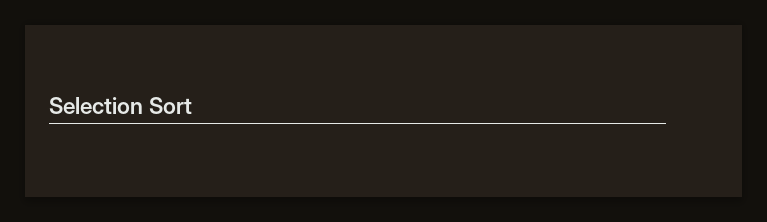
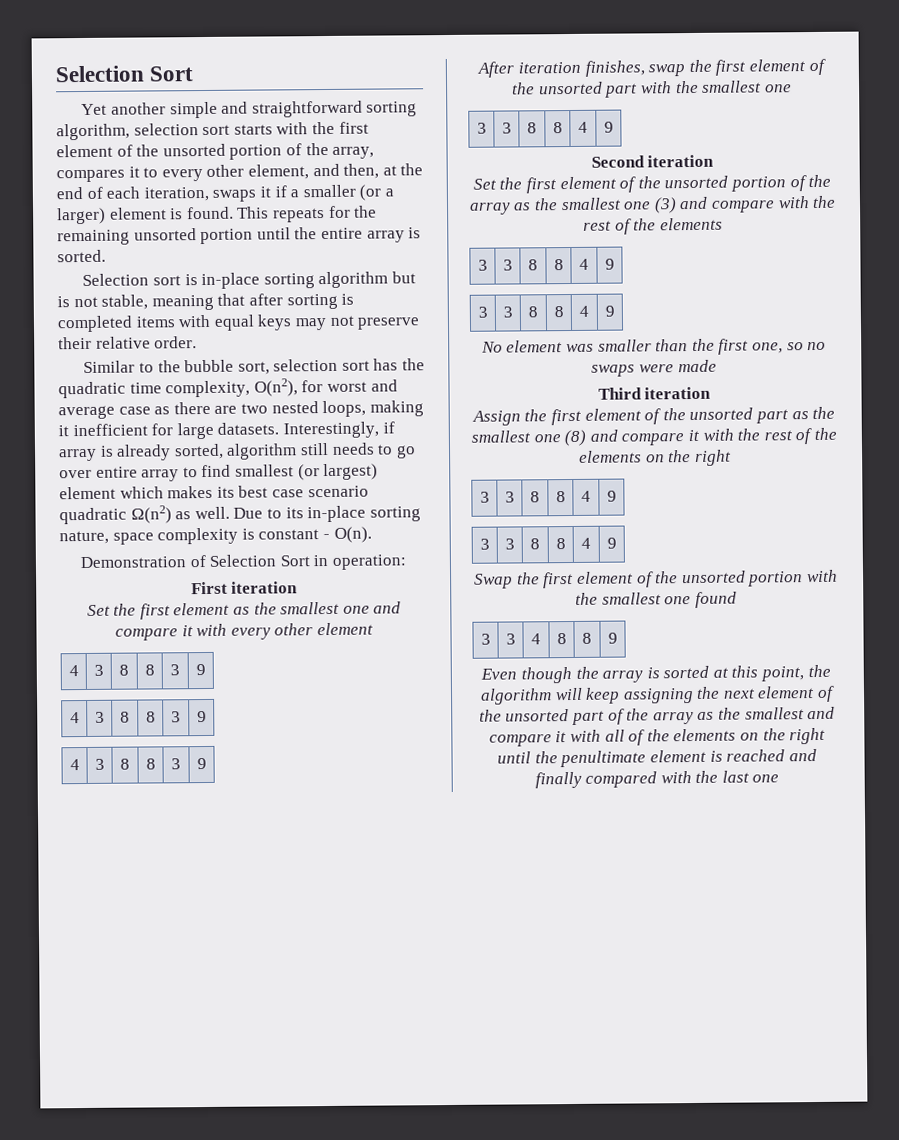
[49,97,193,114] Selection Sort -> [55,65,194,83] [81,100,418,119] [56,121,369,141] [56,142,375,160] [56,163,424,183] [56,184,394,202] [57,205,378,225] [57,227,422,246] [57,249,106,263] [82,271,416,290] [57,293,355,311] [57,314,421,333] [58,336,198,350] [83,358,426,375] [58,378,398,399] [58,400,424,420] [58,421,395,440] [58,442,416,462] [59,463,379,482] [59,485,369,500] [59,505,421,525] [59,526,372,545] [80,554,406,570] [190,581,299,595] [86,601,402,620] [115,622,374,641] [68,665,79,677] [93,664,104,676] [119,664,129,676] [144,664,155,676] [170,664,180,676] [195,664,206,676] [69,712,80,724] [94,711,105,723] [120,711,130,723] [145,711,156,723] [171,711,181,723] [196,711,207,723] [69,759,80,771] [94,758,105,770] [120,758,130,770] [145,758,156,770] [171,758,181,770] [196,757,207,770] [477,58,826,78] [512,80,792,98] [476,122,487,134] [501,122,512,134] [527,122,537,134] [552,122,563,134] [578,121,588,133] [603,121,614,133] [590,154,715,168] [472,174,832,194] [468,195,837,215] [583,217,723,235] [477,259,488,271] [502,259,513,271] [528,259,538,271] [553,259,564,271] [579,258,589,270] [604,258,615,270] [477,306,488,318] [502,306,513,318] [528,306,538,318] [553,306,564,318] [579,305,589,317] [604,305,615,317] [480,338,827,355] [591,359,717,377] [597,386,712,400] [471,406,836,426] [471,427,837,447] [579,449,732,466] [479,491,490,503] [504,491,515,503] [530,491,540,503] [555,491,566,503] [581,490,591,502] [606,490,617,502] [479,538,490,550] [504,538,515,550] [530,538,540,550] [555,538,566,550] [581,537,591,549] [606,537,617,549] [474,569,838,589] [575,591,737,608] [480,633,491,645] [505,633,516,645] [531,633,541,645] [556,633,567,645] [582,632,592,644] [607,632,618,644] [480,664,831,684] [479,685,836,705] [478,706,836,725] [488,727,827,747] [497,748,817,768] [534,770,780,789] Selection Sort // Yet another simple and straightforward sorting algorithm, selection sort starts with the first element of the unsorted portion of the array, compares it to every other element, and then, at the end of each iteration, swaps it if a smaller (or a larger) element is found. This repeats for the remaining unsorted portion until the entire array is sorted. // Selection sort is in-place sorting algorithm but is not stable, meaning that after sorting is completed items with equal keys may not preserve their relative order. // Similar to the bubble sort, selection sort has the quadratic time complexity, O(n2), for worst and average case as there are two nested loops, making it inefficient for large datasets. Interestingly, if array is already sorted, algorithm still needs to go over entire array to find smallest (or largest) element which makes its best case scenario quadratic Ω(n2) as well. Due to its in-place sorting nature, space complexity is constant - O(n). // Demonstration of Selection Sort in operation: // First iteration // Set the first element as the smallest one and compare it with every other element // 4 | 3 | 8 | 8 | 3 | 9 // 4 | 3 | 8 | 8 | 3 | 9 // 4 | 3 | 8 | 8 | 3 | 9 // After iteration finishes, swap the first element of the unsorted part with the smallest one // 3 | 3 | 8 | 8 | 4 | 9 // Second iteration // Set the first element of the unsorted portion of the array as the smallest one (3) and compare with the rest of the elements // 3 | 3 | 8 | 8 | 4 | 9 // 3 | 3 | 8 | 8 | 4 | 9 // No element was smaller than the first one, so no swaps were made // Third iteration // Assign the first element of the unsorted part as the smallest one (8) and compare it with the rest of the elements on the right // 3 | 3 | 8 | 8 | 4 | 9 // 3 | 3 | 8 | 8 | 4 | 9 // Swap the first element of the unsorted portion with the smallest one found // 3 | 3 | 4 | 8 | 8 | 9 // Even though the array is sorted at this point, the algorithm will keep assigning the next element of the unsorted part of the array as the smallest and compare it with all of the elements on the right until the penultimate element is reached and finally compared with the last one

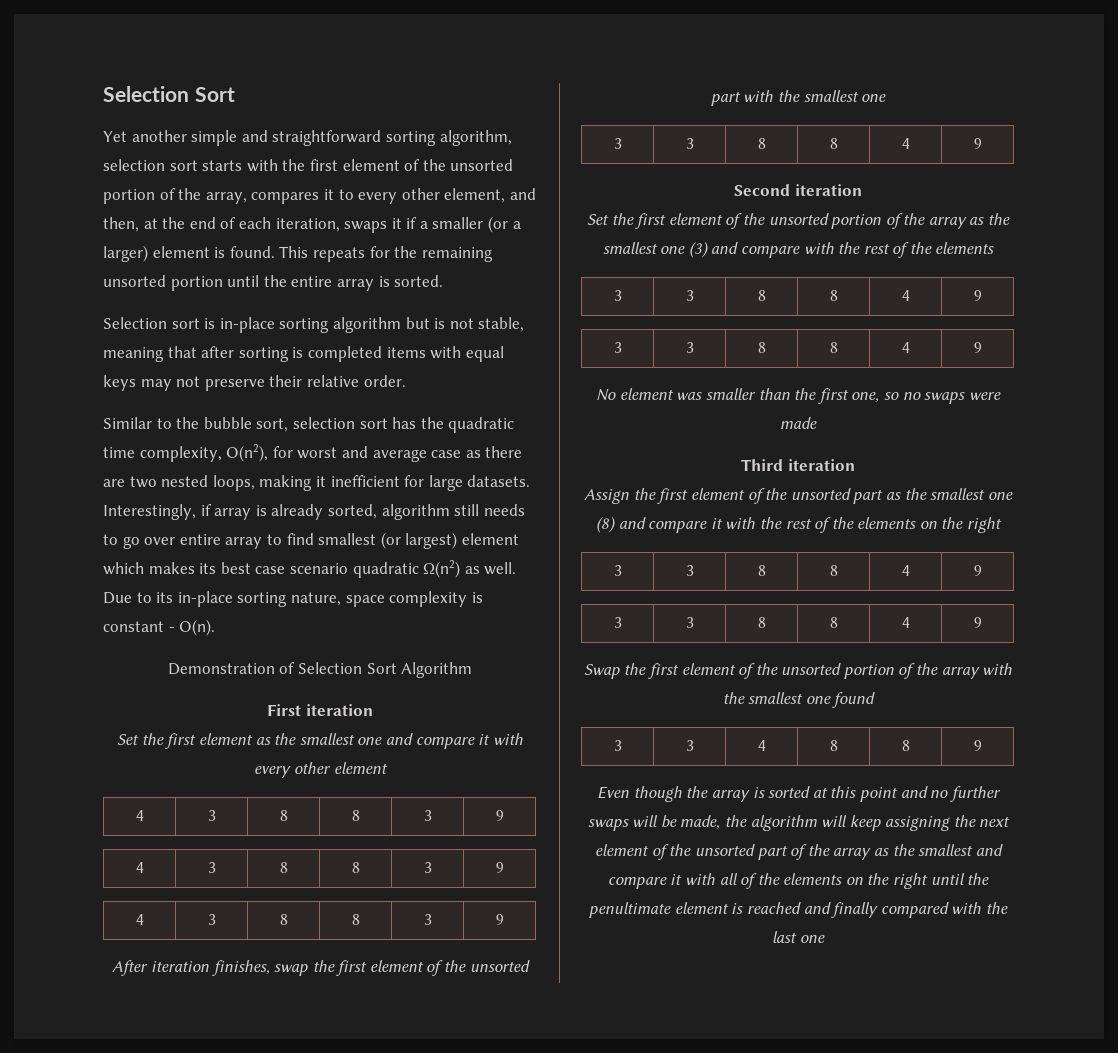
[313,554,406,570] in operation: -> [401,662,473,678] Algorithm
(804, 579) none -> [898,663,980,679] of the array
[761,666,805,682] point, -> [859,786,1001,802] [587,815,721,831] point and no further swaps will be made,

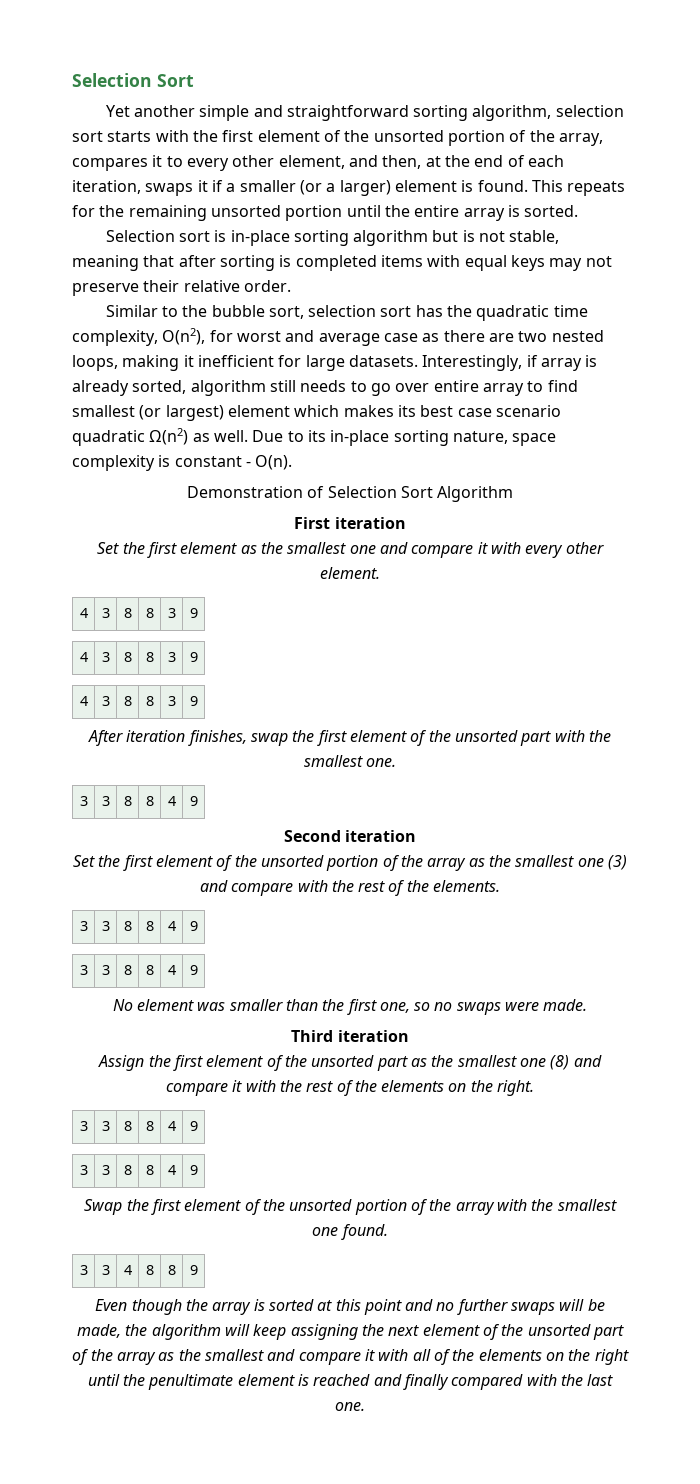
[333,762,388,774] element -> [320,567,380,579] element.
[861,94,887,102] one -> [366,758,397,767] one.
[935,242,995,254] elements -> [433,880,501,892] elements.
[780,417,817,429] made -> [543,999,588,1011] made.
[967,517,1003,533] right -> [497,1080,535,1096] right.
[832,692,876,708] found -> [340,1224,388,1240] found.
[799,935,825,943] one -> [335,1402,365,1411] one.

